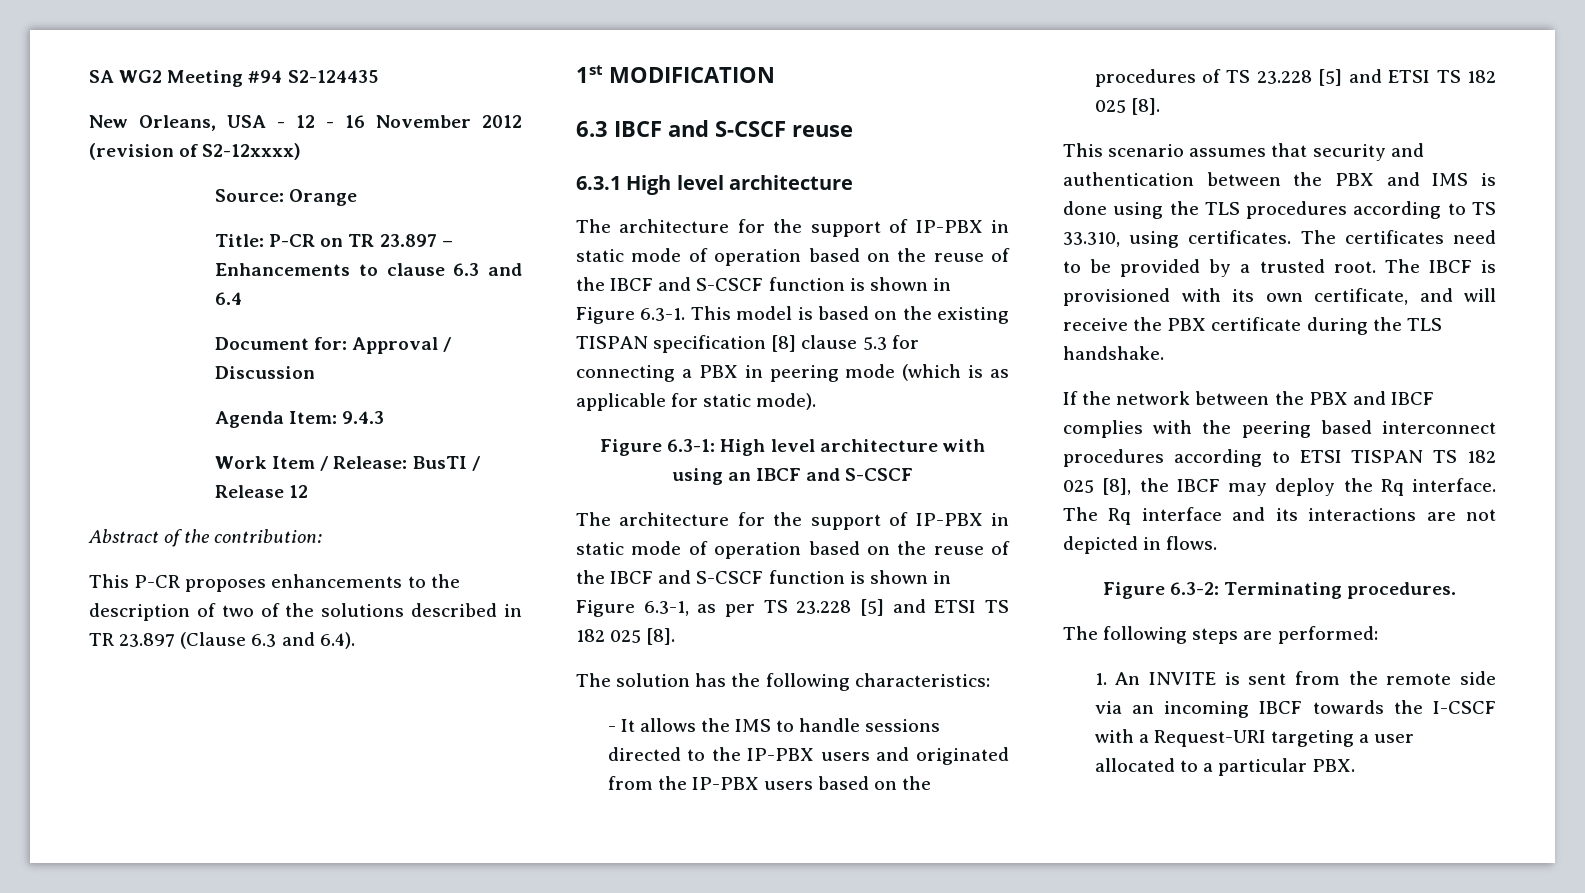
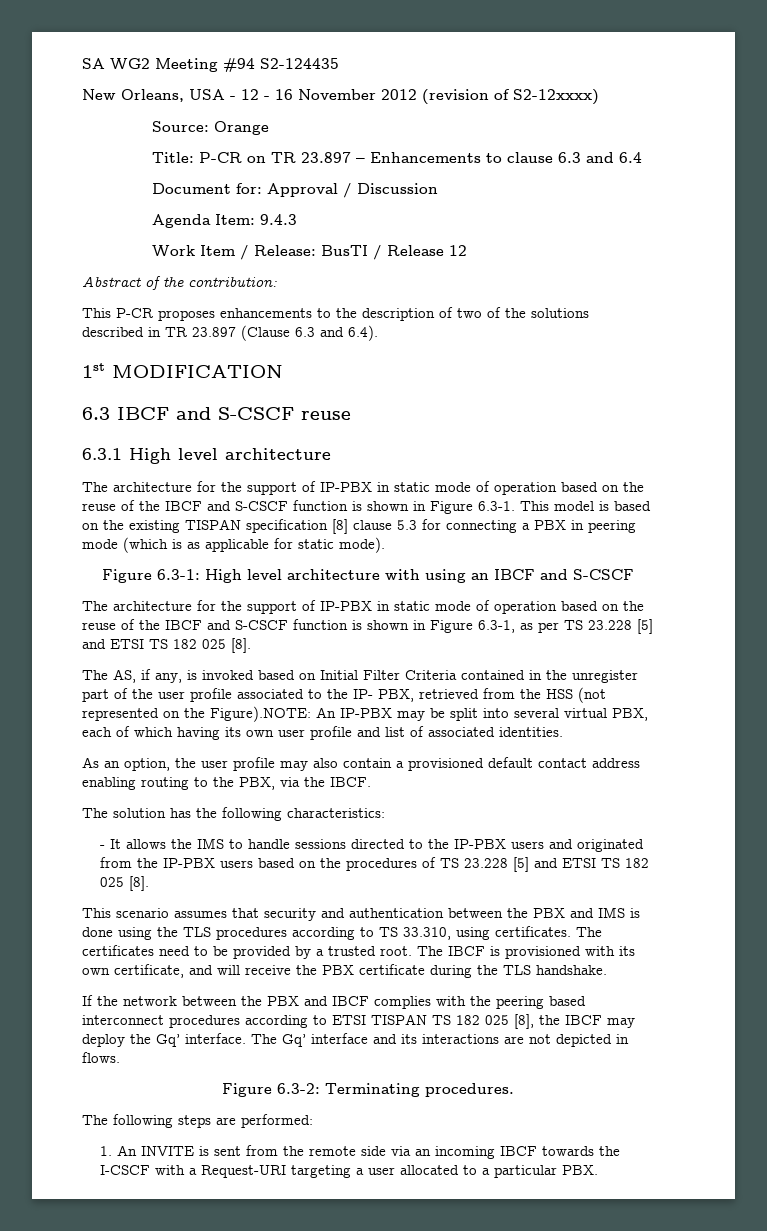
(676, 636) none -> [82,669,638,683] [82,687,606,703] [82,706,648,722] [82,726,563,740] [82,757,640,771] [82,777,371,790] // The AS, if any, is invoked based on Initial Filter Criteria contained in the unregister part of the user profile associated to the IP- PBX, retrieved from the HSS (not represented on the Figure).NOTE: An IP-PBX may be split into several virtual PBX, each of which having its own user profile and list of associated identities. // As an option, the user profile may also contain a provisioned default contact address enabling routing to the PBX, via the IBCF.
[1380,479,1404,496] Rq -> [156,1034,180,1047] Gq’
[1108,508,1132,525] Rq -> [282,1034,306,1047] Gq’

